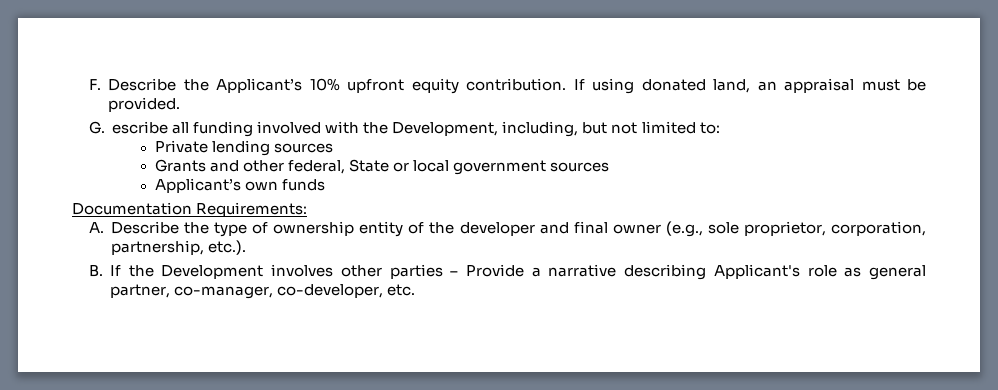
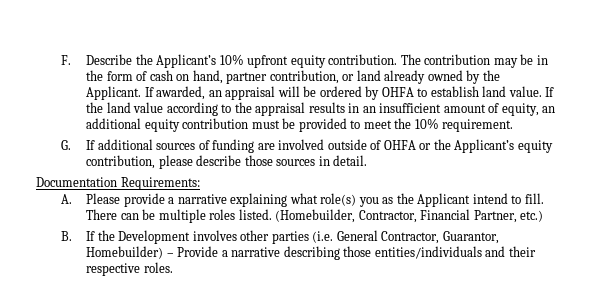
[573,78,926,94] [108,97,181,112] [88,121,720,137] [154,140,333,156] [154,159,610,175] [154,178,325,193] [72,202,308,217] [88,221,926,237] [111,240,247,255] If using donated land, an appraisal must be provided. // G. escribe all funding involved with the Development, including, but not limited to: // Private lending sources // Grants and other federal, State or local government sources // Applicant’s own funds // Documentation Requirements: // A. Describe the type of ownership entity of the developer and final owner (e.g., sole proprietor, corporation, partnership, etc.). -> [400,54,548,68] [86,70,500,84] [86,86,555,100] [86,102,556,116] [86,118,514,132] [61,139,553,153] [86,155,368,169] [36,177,200,190] [61,193,544,207] [86,209,544,223] The contribution may be in the form of cash on hand, partner contribution, or land already owned by the Applicant. If awarded, an appraisal will be ordered by OHFA to establish land value. If the land value according to the appraisal results in an insufficient amount of equity, an additional equity contribution must be provided to meet the 10% requirement. // G. If additional sources of funding are involved outside of OHFA or the Applicant’s equity contribution, please describe those sources in detail. // Documentation Requirements: // A. Please provide a narrative explaining what role(s) you as the Applicant intend to fill. There can be multiple roles listed. (Homebuilder, Contractor, Financial Partner, etc.)
(443, 271) none -> [312,230,499,244] [86,246,164,259] (i.e. General Contractor, Guarantor, Homebuilder)
[713,264,927,280] [110,284,416,299] Applicant's role as general partner, co-manager, co-developer, etc. -> [343,246,536,259] [86,262,173,276] those entities/individuals and their respective roles.

